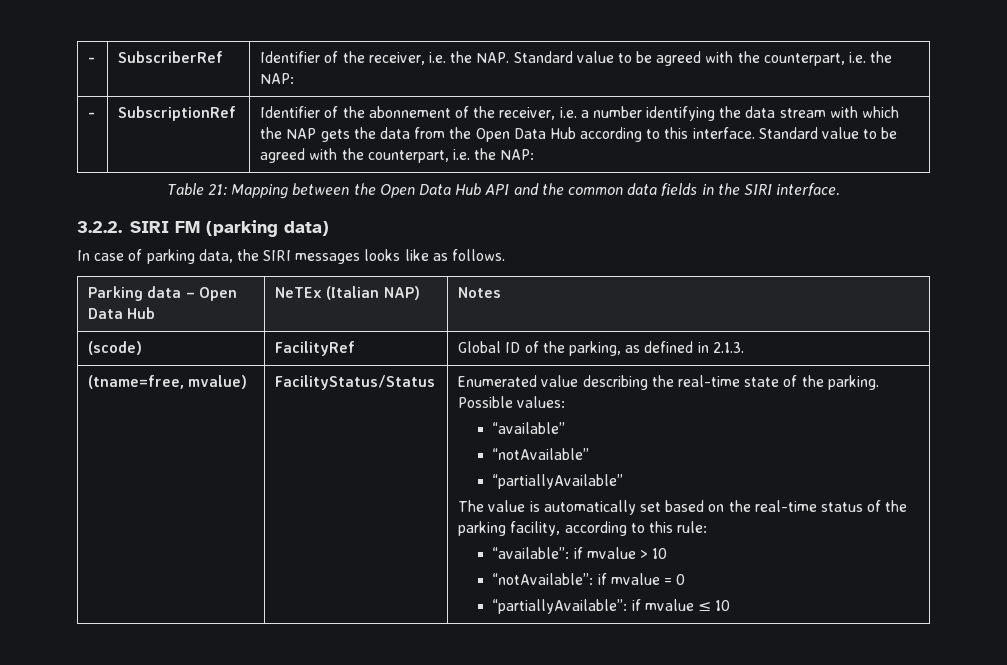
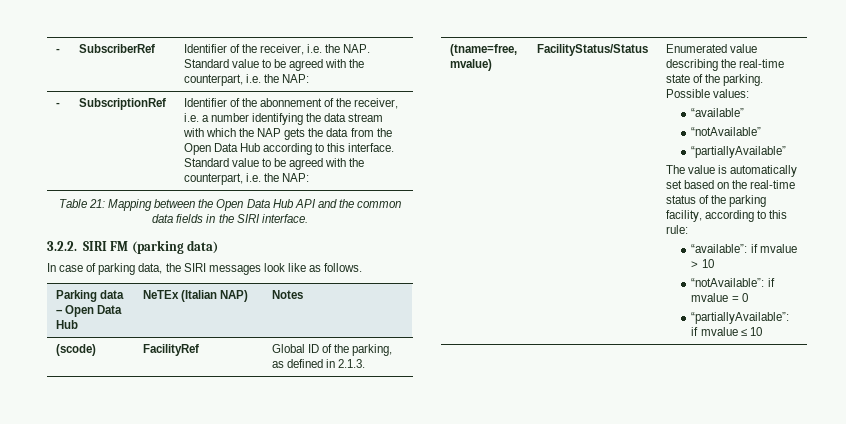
[364,249,401,261] looks -> [263,263,285,272] look

